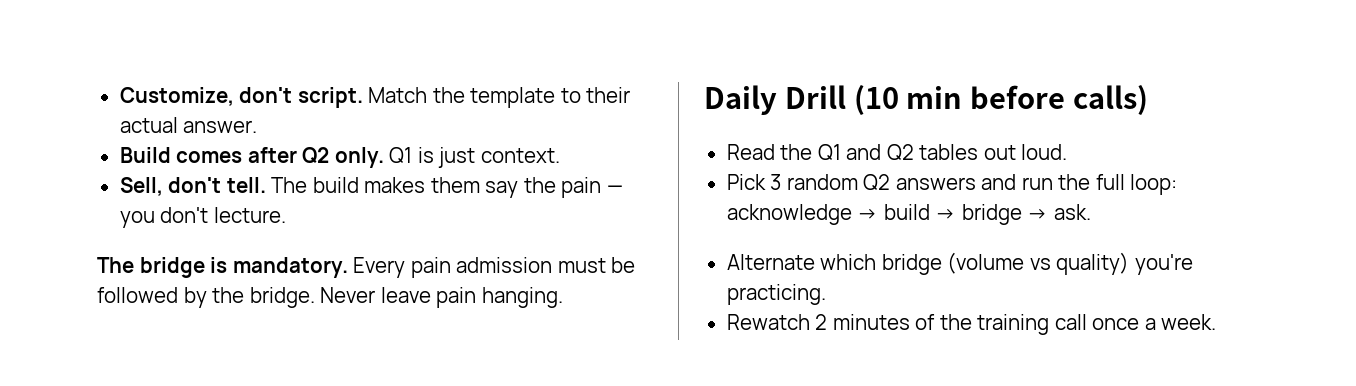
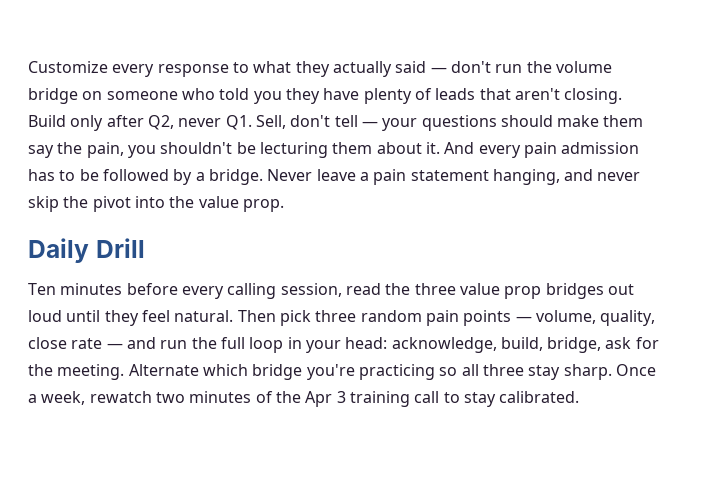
[119,87,631,108] [119,117,258,133] [119,147,560,168] [119,177,623,198] [119,207,286,228] [97,257,606,278] Customize, don't script. Match the template to their actual answer. // Build comes after Q2 only. Q1 is just context. // Sell, don't tell. The build makes them say the pain — you don't lecture. // The bridge is mandatory. Every pain admission must -> [28,61,612,77] [28,88,623,104] [28,115,644,131] [28,142,640,158] [28,169,76,181] Customize every response to what they actually said — don't run the volume bridge on someone who told you they have plenty of leads that aren't closing. Build only after Q2, never Q1. Sell, don't tell — your questions should make them say the pain, you shouldn't be lecturing them about it. And every pain admission has to
[212,287,245,303] the -> [195,172,205,181] a
[436,287,563,308] [704,84,1149,115] [726,144,1068,160] [726,174,1178,195] [726,204,1091,225] [726,252,1193,275] [726,284,826,305] [726,314,1217,335] pain hanging. // Daily Drill (10 min before calls) // Read the Q1 and Q2 tables out loud. // Pick 3 random Q2 answers and run the full loop: acknowledge → build → bridge → ask. // Alternate which bridge (volume vs quality) you're practicing. // Rewatch 2 minutes of the training call once a week. -> [359,169,641,185] [28,196,284,212] [28,238,145,263] [28,283,634,299] [28,310,656,326] [28,337,659,353] [28,364,656,380] [28,391,580,407] a pain statement hanging, and never skip the pivot into the value prop. // Daily Drill // Ten minutes before every calling session, read the three value prop bridges out loud until they feel natural. Then pick three random pain points — volume, quality, close rate — and run the full loop in your head: acknowledge, build, bridge, ask for the meeting. Alternate which bridge you're practicing so all three stay sharp. Once a week, rewatch two minutes of the Apr 3 training call to stay calibrated.

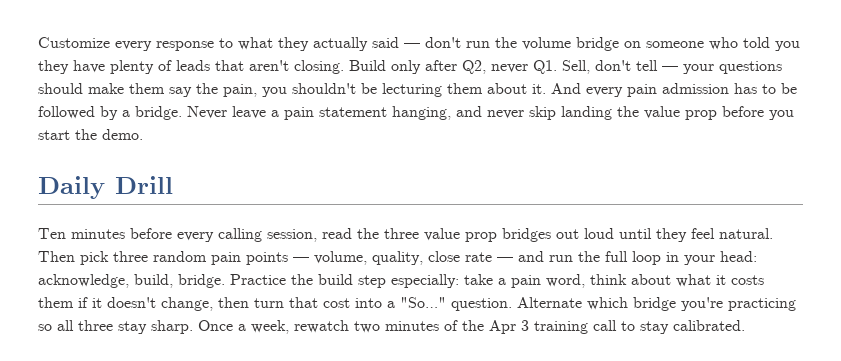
[63,196,284,212] the pivot into the value prop. -> [561,106,794,120] [38,129,143,140] landing the value prop before you start the demo.
[547,337,659,353] [28,364,125,380] bridge, ask for the meeting. -> [178,274,764,288] [38,297,512,311] bridge. Practice the build step especially: take a pain word, think about what it costs them if it doesn't change, then turn that cost into a "So…" question.

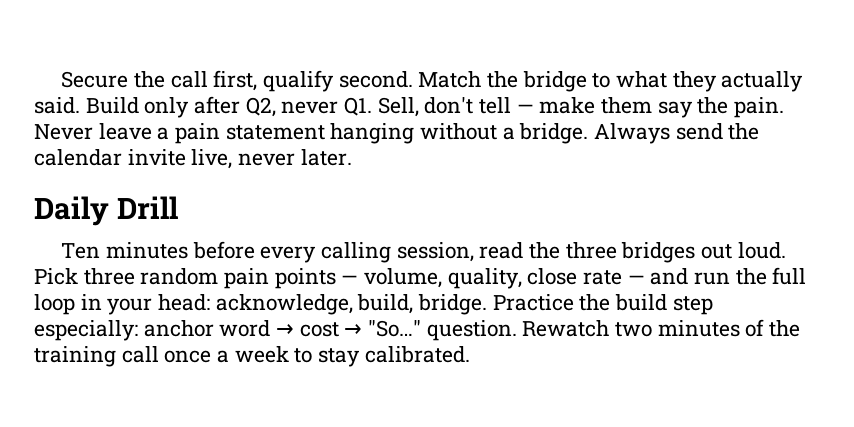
[38,37,800,51] [38,60,344,74] Customize every response to what they actually said — don't run the volume bridge on someone who told you they have plenty of leads that aren't closing. -> [61,70,804,92] [34,97,80,114] Secure the call first, qualify second. Match the bridge to what they actually said.
[683,61,782,74] [38,83,83,94] your questions should -> (534, 108) none
[223,83,797,97] [38,106,182,120] pain, you shouldn't be lecturing them about it. And every pain admission has to be followed by a bridge. -> [734,97,785,118] pain.
[392,106,794,120] [38,129,143,140] hanging, and never skip landing the value prop before you start the demo. -> [330,123,760,144] [34,149,352,169] hanging without a bridge. Always send the calendar invite live, never later.
[424,228,773,242] [38,251,109,265] value prop bridges out loud until they feel natural. Then pick -> [621,242,786,263] [34,268,78,285] bridges out loud. Pick
[464,274,764,288] [38,297,796,311] [38,320,617,334] take a pain word, think about what it costs them if it doesn't change, then turn that cost into a "So…" question. Alternate which bridge you're practicing so all three stay sharp. Once a week, rewatch two minutes of the Apr 3 training call -> [143,319,801,341] [34,346,289,367] anchor word → cost → "So…" question. Rewatch two minutes of the training call once a week

